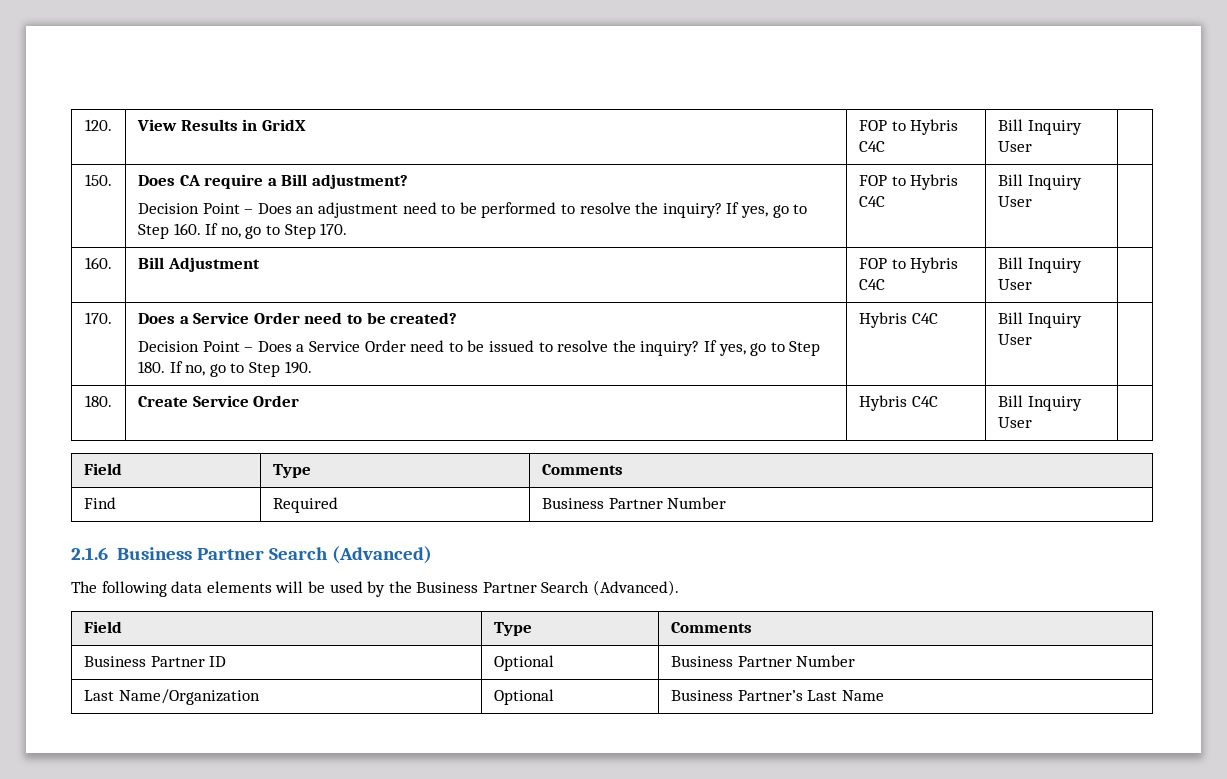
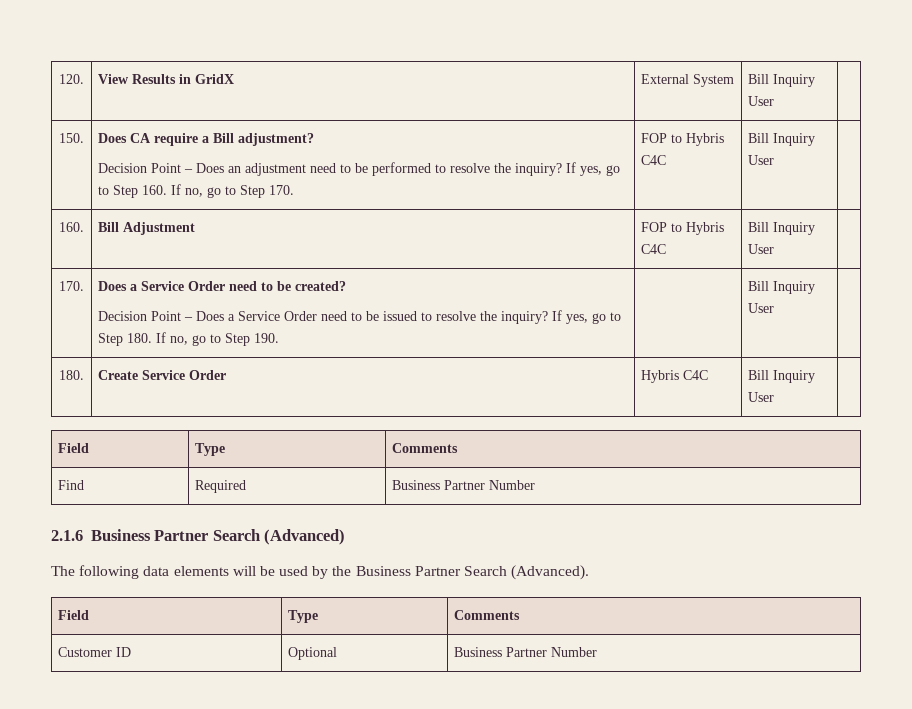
[859,119,959,135] [859,141,886,152] FOP to Hybris C4C -> [641,74,735,87] External System
[859,312,938,328] Hybris C4C -> (280, 338) none
[84,656,205,667] Business Partner -> [58,647,113,657] Customer
[84,689,260,705] [494,689,555,705] [671,690,884,701] // Last Name/Organization | Optional | Business Partner’s Last Name -> (598, 652) none

